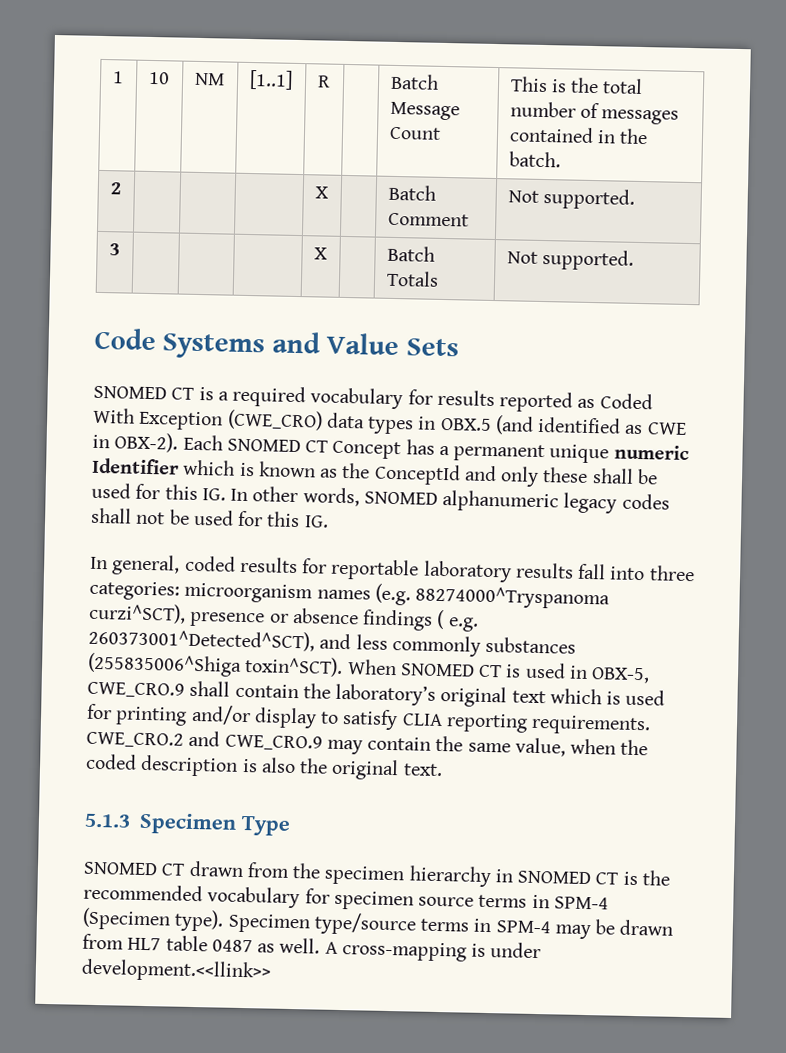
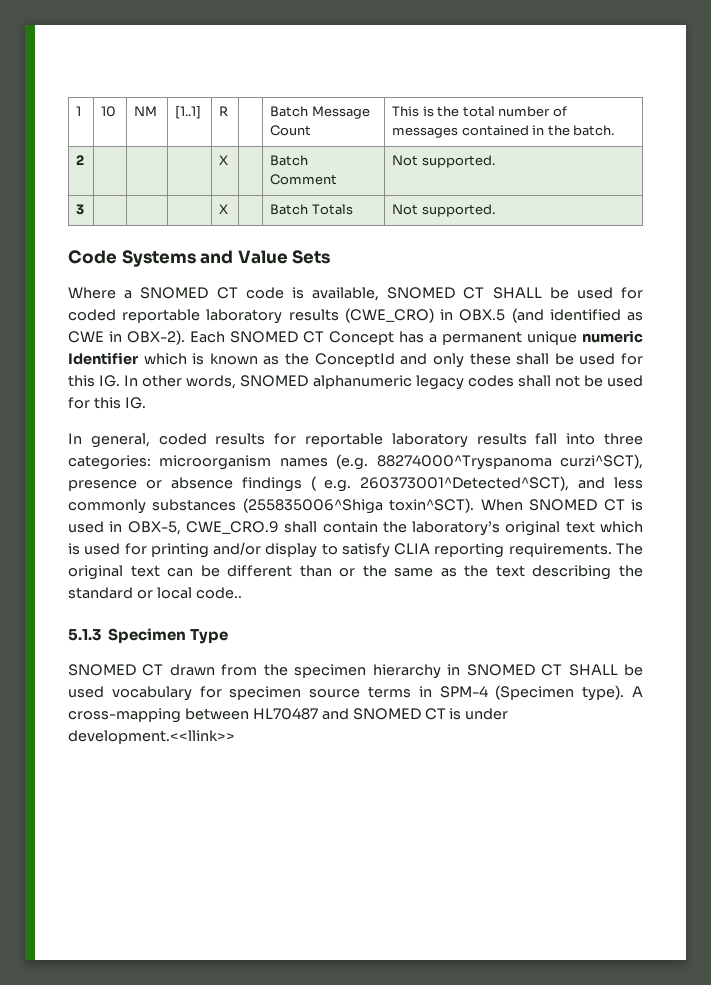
[93,385,653,413] [93,407,415,435] SNOMED CT is a required vocabulary for results reported as Coded With Exception (CWE_CRO) data types -> [68,287,643,301] [68,308,434,324] Where a SNOMED CT code is available, SNOMED CT SHALL be used for coded reportable laboratory results (CWE_CRO)
[86,730,649,757] [85,753,443,781] CWE_CRO.2 and CWE_CRO.9 may contain the same value, when the coded description is also the original text. -> [615,543,643,555] [68,565,644,580] [68,587,242,599] The original text can be different than or the same as the text describing the standard or local code..
[622,870,671,886] [83,883,203,902] is the recommended -> [568,664,643,676] [68,686,104,698] SHALL be used
[227,912,675,940] [82,933,467,962] Specimen type/source terms in SPM-4 may be drawn from HL7 table 0487 as well. A cross-mapping -> [632,686,643,697] [68,708,446,723] A cross-mapping between HL70487 and SNOMED CT

